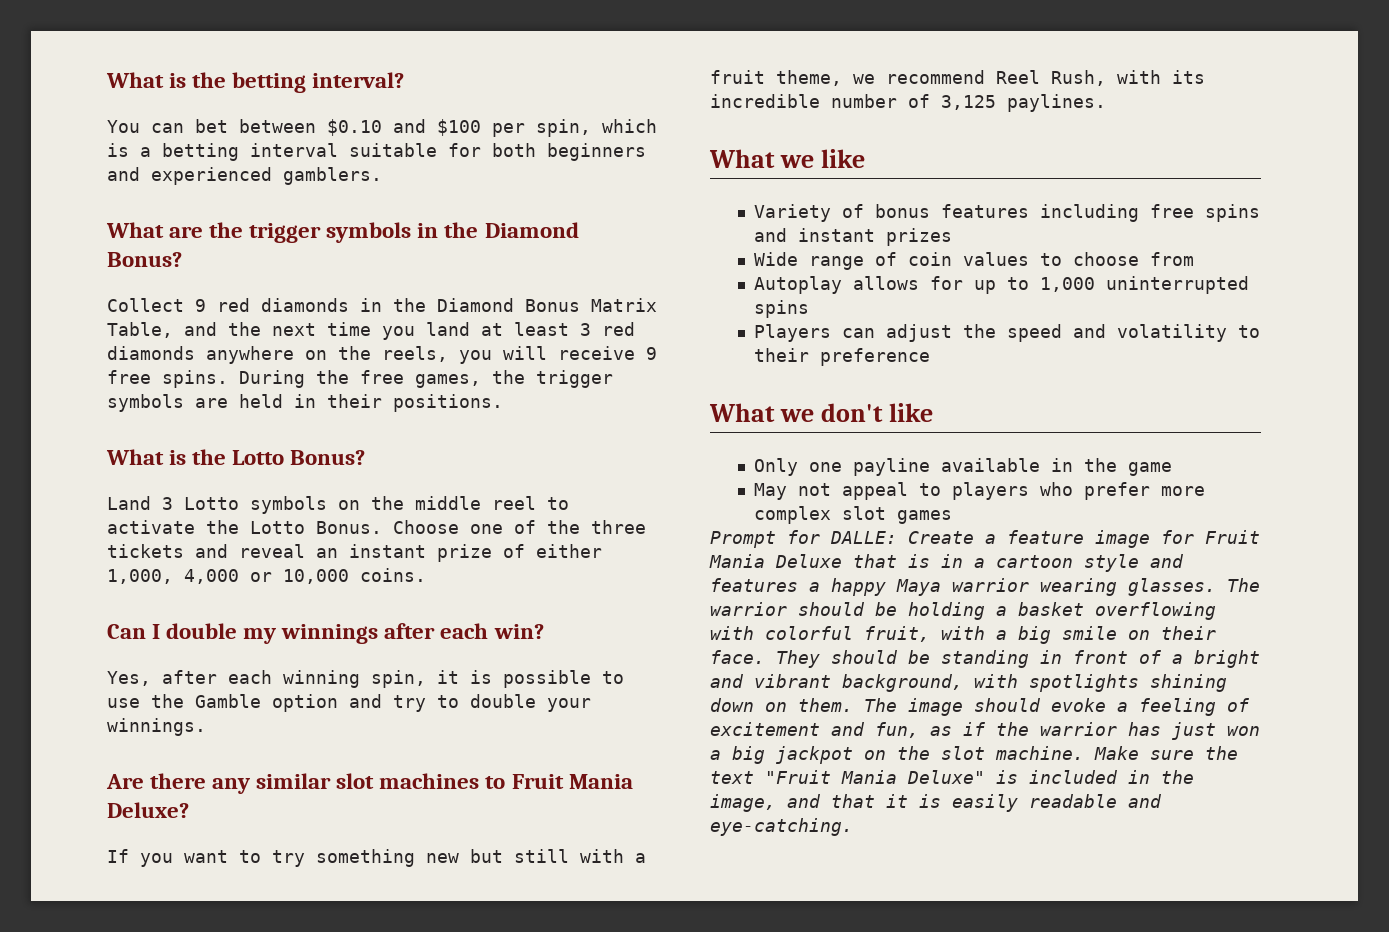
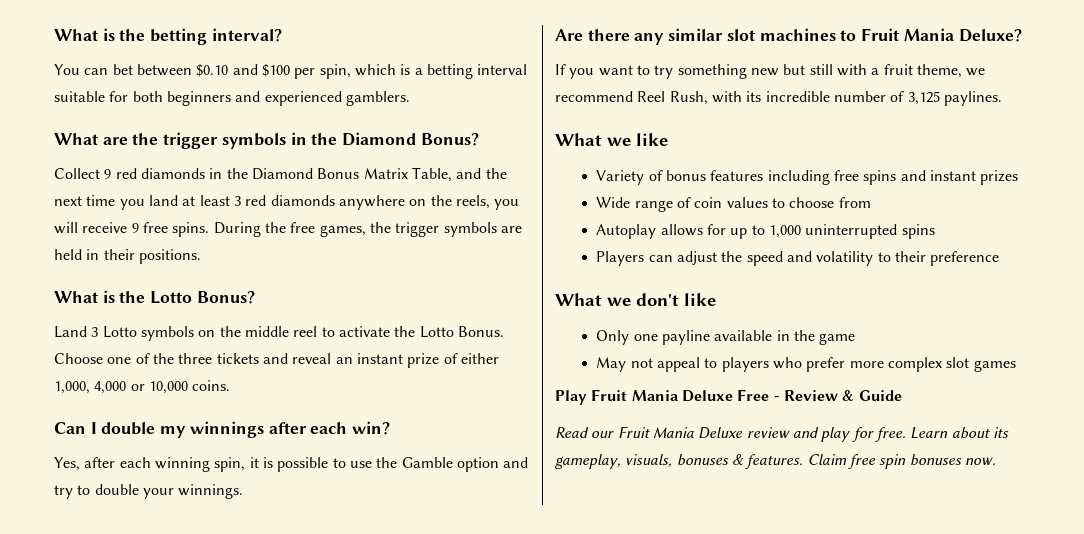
[710,530,1260,548] [709,554,1184,572] [710,578,1260,596] [710,602,1216,620] [710,626,1216,644] [710,650,1260,668] [710,674,1227,692] [710,698,1249,716] [710,722,1260,740] [710,746,1238,764] [710,770,1194,784] [710,794,1162,812] [710,818,853,836] Prompt for DALLE: Create a feature image for Fruit Mania Deluxe that is in a cartoon style and features a happy Maya warrior wearing glasses. The warrior should be holding a basket overflowing with colorful fruit, with a big smile on their face. They should be standing in front of a bright and vibrant background, with spotlights shining down on them. The image should evoke a feeling of excitement and fun, as if the warrior has just won a big jackpot on the slot machine. Make sure the text "Fruit Mania Deluxe" is included in the image, and that it is easily readable and eye-catching. -> [555,389,902,405] [555,426,1009,442] [555,454,996,469] Play Fruit Mania Deluxe Free - Review & Guide // Read our Fruit Mania Deluxe review and play for free. Learn about its gameplay, visuals, bonuses & features. Claim free spin bonuses now.

